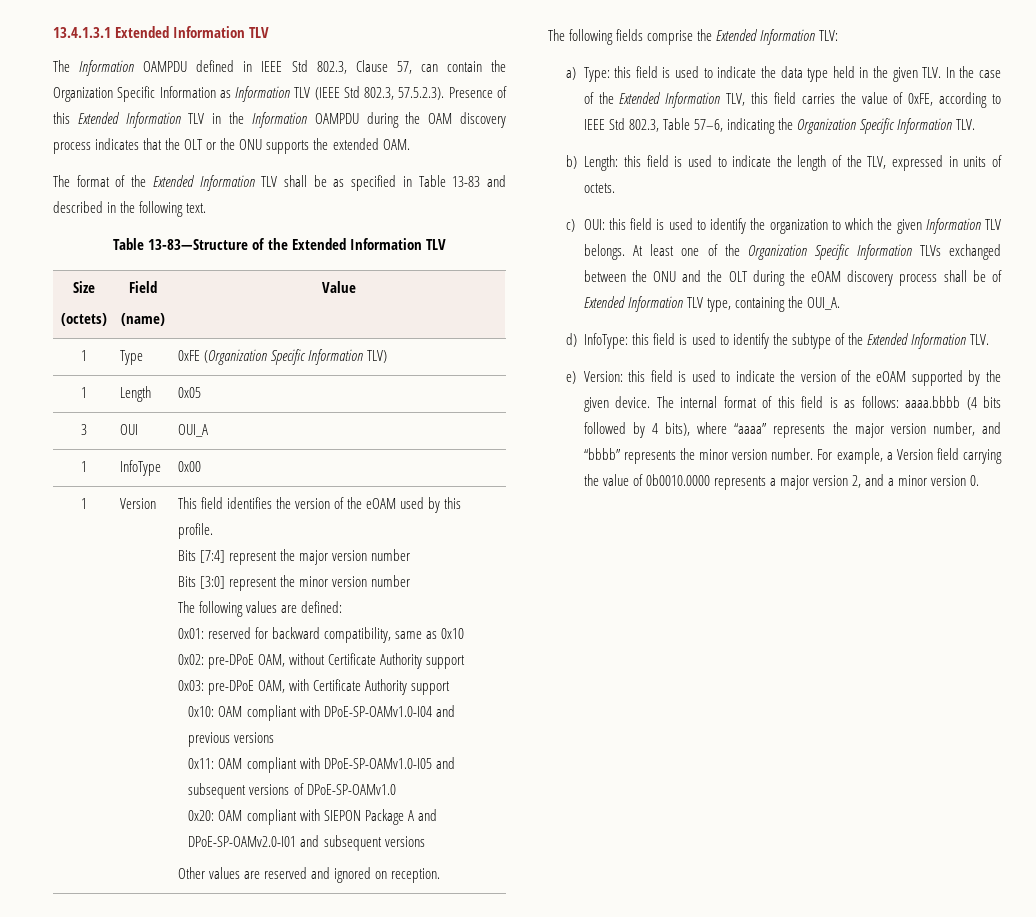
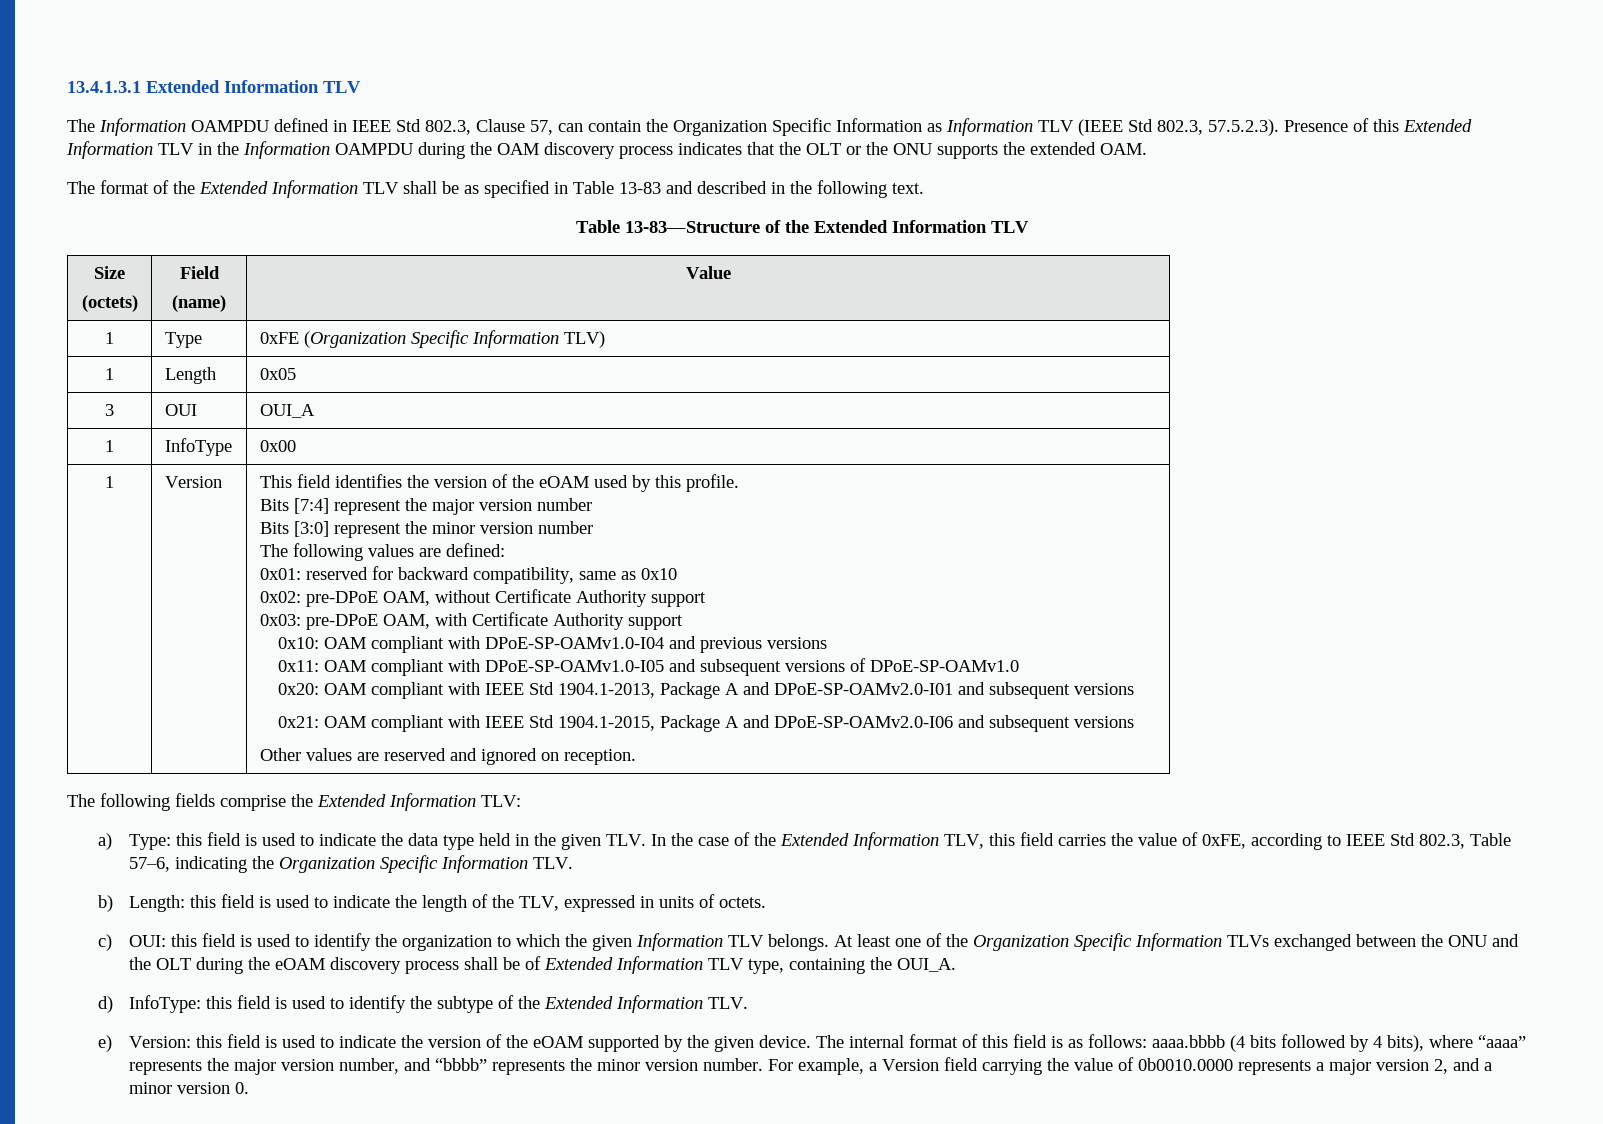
[323,810,361,821] SIEPON -> [485,682,656,698] IEEE Std 1904.1-2013,
(425, 841) none -> [278,715,1135,732] // 0x21: OAM compliant with IEEE Std 1904.1-2015, Package A and DPoE-SP-OAMv2.0-I06 and subsequent versions

